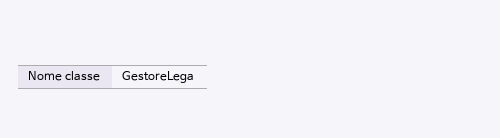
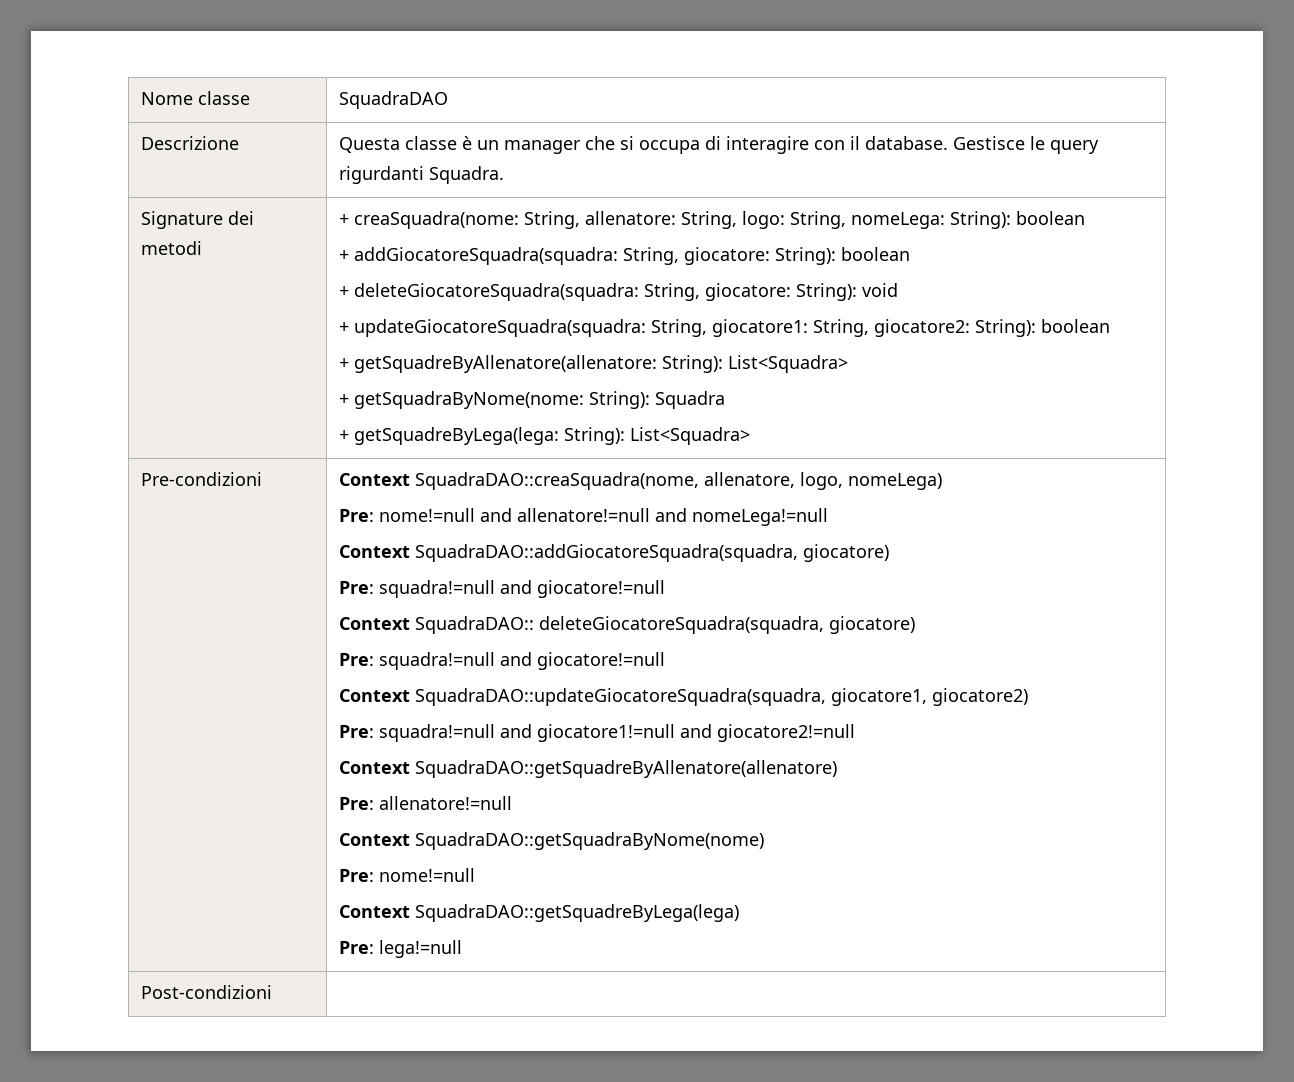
[122,71,195,83] GestoreLega -> [339,91,449,109] [141,136,240,150] [339,136,1100,154] [339,166,505,184] [141,211,255,229] [141,241,203,255] [339,211,1086,229] [339,247,911,265] [339,283,899,301] [339,319,1111,337] [339,355,849,373] [339,391,726,409] [339,427,751,445] [141,472,263,486] [339,472,943,490] [339,508,829,526] [339,544,890,562] [339,580,666,598] [339,616,916,634] [339,652,666,670] [339,688,1029,706] [339,724,856,742] [339,760,838,778] [339,796,513,810] [339,832,765,850] [339,868,476,882] [339,904,740,922] [339,940,463,958] [141,985,273,999] SquadraDAO // Descrizione | Questa classe è un manager che si occupa di interagire con il database. Gestisce le query rigurdanti Squadra. // Signature dei metodi | + creaSquadra(nome: String, allenatore: String, logo: String, nomeLega: String): boolean // + addGiocatoreSquadra(squadra: String, giocatore: String): boolean // + deleteGiocatoreSquadra(squadra: String, giocatore: String): void // + updateGiocatoreSquadra(squadra: String, giocatore1: String, giocatore2: String): boolean // + getSquadreByAllenatore(allenatore: String): List<Squadra> // + getSquadraByNome(nome: String): Squadra // + getSquadreByLega(lega: String): List<Squadra> // Pre-condizioni | Context SquadraDAO::creaSquadra(nome, allenatore, logo, nomeLega) // Pre: nome!=null and allenatore!=null and nomeLega!=null // Context SquadraDAO::addGiocatoreSquadra(squadra, giocatore) // Pre: squadra!=null and giocatore!=null // Context SquadraDAO:: deleteGiocatoreSquadra(squadra, giocatore) // Pre: squadra!=null and giocatore!=null // Context SquadraDAO::updateGiocatoreSquadra(squadra, giocatore1, giocatore2) // Pre: squadra!=null and giocatore1!=null and giocatore2!=null // Context SquadraDAO::getSquadreByAllenatore(allenatore) // Pre: allenatore!=null // Context SquadraDAO::getSquadraByNome(nome) // Pre: nome!=null // Context SquadraDAO::getSquadreByLega(lega) // Pre: lega!=null // Post-condizioni |

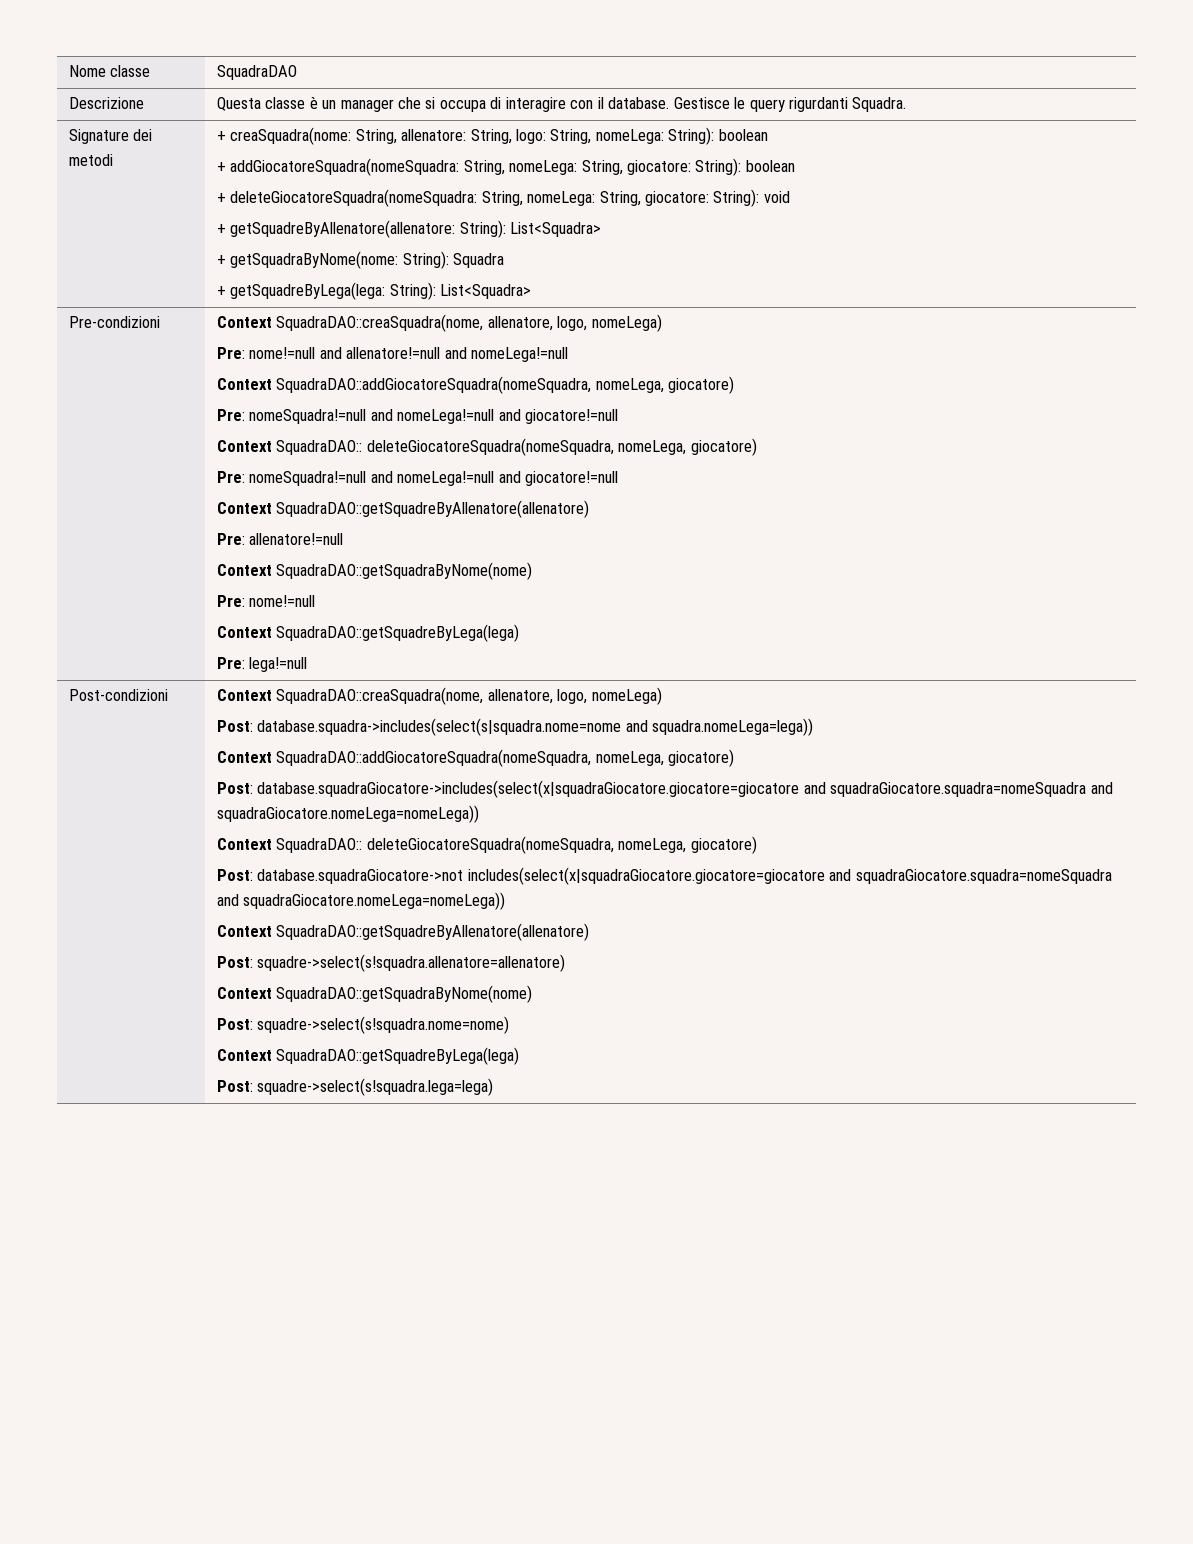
[354,247,619,265] addGiocatoreSquadra(squadra: -> [230,158,578,176] addGiocatoreSquadra(nomeSquadra: String, nomeLega:
[354,283,640,301] deleteGiocatoreSquadra(squadra: -> [230,189,596,207] deleteGiocatoreSquadra(nomeSquadra: String, nomeLega:
[339,319,1111,337] // + updateGiocatoreSquadra(squadra: String, giocatore1: String, giocatore2: String): boolean -> (790, 197) none
[415,544,890,562] [339,580,496,598] SquadraDAO::addGiocatoreSquadra(squadra, giocatore) // Pre: squadra!=null -> [276,376,735,394] [216,409,495,424] SquadraDAO::addGiocatoreSquadra(nomeSquadra, nomeLega, giocatore) // Pre: nomeSquadra!=null and nomeLega!=null
[539,616,916,634] [339,652,666,670] [339,688,1029,706] [339,724,856,742] deleteGiocatoreSquadra(squadra, giocatore) // Pre: squadra!=null and giocatore!=null // Context SquadraDAO::updateGiocatoreSquadra(squadra, giocatore1, giocatore2) // Pre: squadra!=null and giocatore1!=null and giocatore2!=null -> [366,438,757,456] [216,471,618,486] deleteGiocatoreSquadra(nomeSquadra, nomeLega, giocatore) // Pre: nomeSquadra!=null and nomeLega!=null and giocatore!=null
(273, 992) none -> [216,687,662,705] [216,718,814,736] [216,749,735,767] [216,780,1113,798] [216,805,479,823] [216,836,757,854] [216,867,1112,885] [216,892,506,910] [216,923,590,941] [216,954,566,972] [216,985,533,1003] [216,1016,510,1034] [216,1047,520,1065] [216,1078,494,1096] Context SquadraDAO::creaSquadra(nome, allenatore, logo, nomeLega) // Post: database.squadra->includes(select(s|squadra.nome=nome and squadra.nomeLega=lega)) // Context SquadraDAO::addGiocatoreSquadra(nomeSquadra, nomeLega, giocatore) // Post: database.squadraGiocatore->includes(select(x|squadraGiocatore.giocatore=giocatore and squadraGiocatore.squadra=nomeSquadra and squadraGiocatore.nomeLega=nomeLega)) // Context SquadraDAO:: deleteGiocatoreSquadra(nomeSquadra, nomeLega, giocatore) // Post: database.squadraGiocatore->not includes(select(x|squadraGiocatore.giocatore=giocatore and squadraGiocatore.squadra=nomeSquadra and squadraGiocatore.nomeLega=nomeLega)) // Context SquadraDAO::getSquadreByAllenatore(allenatore) // Post: squadre->select(s!squadra.allenatore=allenatore) // Context SquadraDAO::getSquadraByNome(nome) // Post: squadre->select(s!squadra.nome=nome) // Context SquadraDAO::getSquadreByLega(lega) // Post: squadre->select(s!squadra.lega=lega)

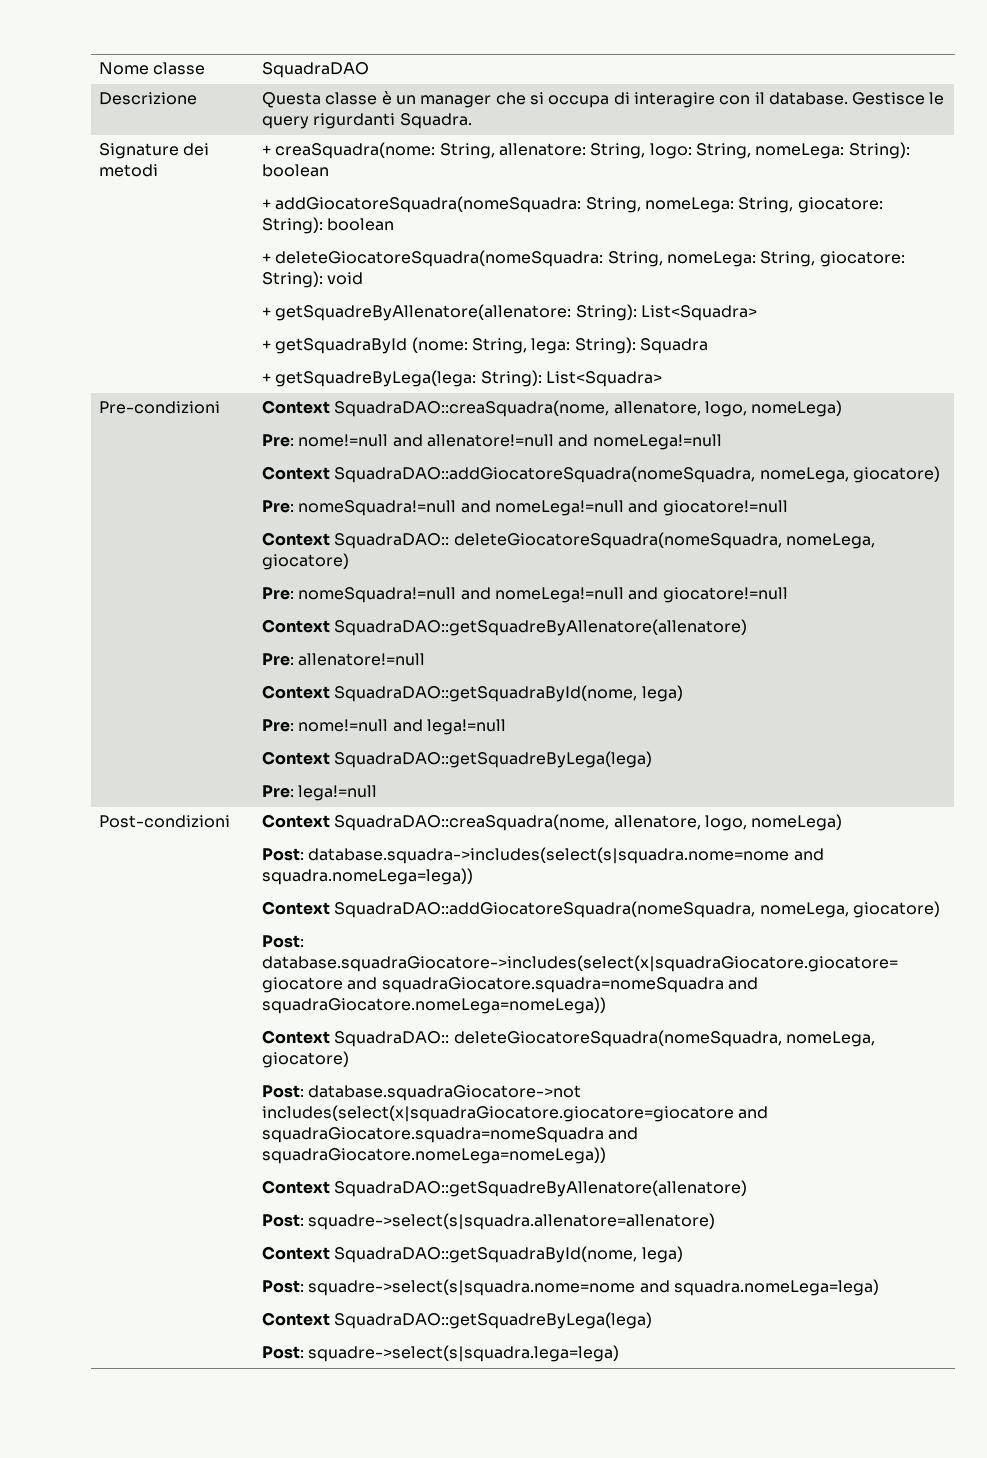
[230,251,399,269] getSquadraByNome(nome: -> [275,337,571,354] getSquadraById (nome: String, lega:
[276,562,533,580] [216,595,316,607] SquadraDAO::getSquadraByNome(nome) // Pre: nome!=null -> [334,685,683,702] [261,719,506,735] SquadraDAO::getSquadraById(nome, lega) // Pre: nome!=null and lega!=null
[257,954,566,972] [216,985,533,1003] [216,1016,510,1034] squadre->select(s!squadra.allenatore=allenatore) // Context SquadraDAO::getSquadraByNome(nome) // Post: squadre->select(s!squadra.nome=nome) -> [308,1213,716,1230] [261,1246,683,1263] [261,1279,879,1296] squadre->select(s|squadra.allenatore=allenatore) // Context SquadraDAO::getSquadraById(nome, lega) // Post: squadre->select(s|squadra.nome=nome and squadra.nomeLega=lega)
[257,1078,494,1096] squadre->select(s!squadra.lega=lega) -> [308,1345,620,1362] squadre->select(s|squadra.lega=lega)

